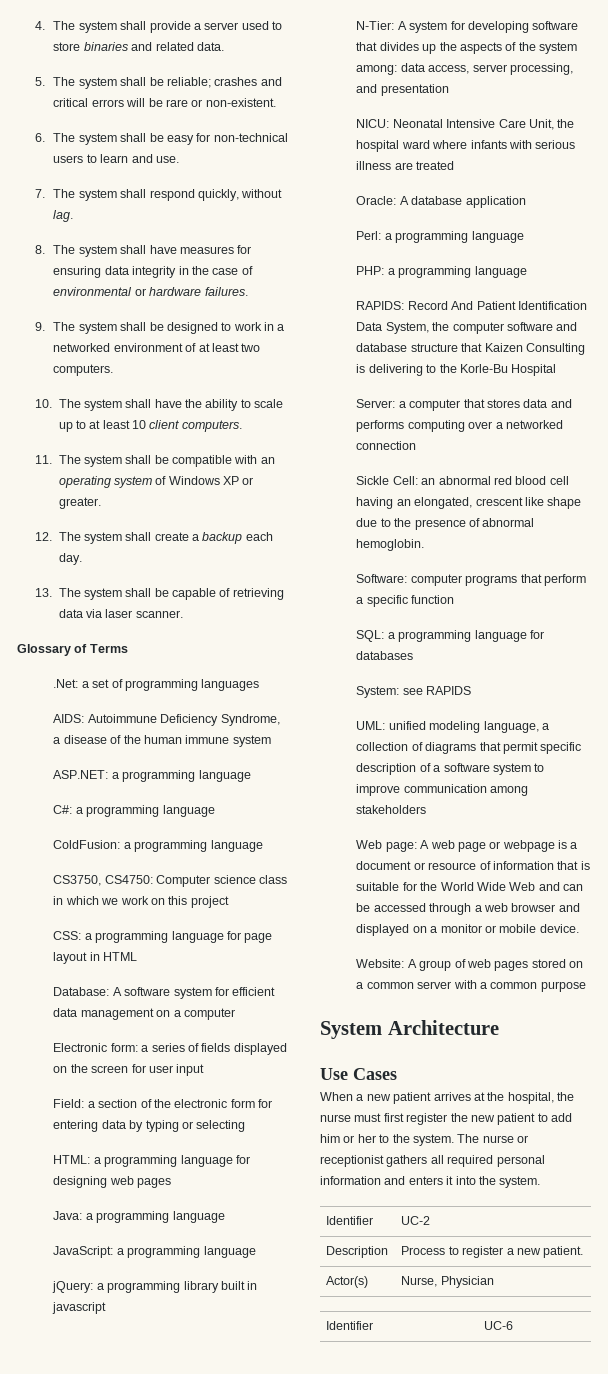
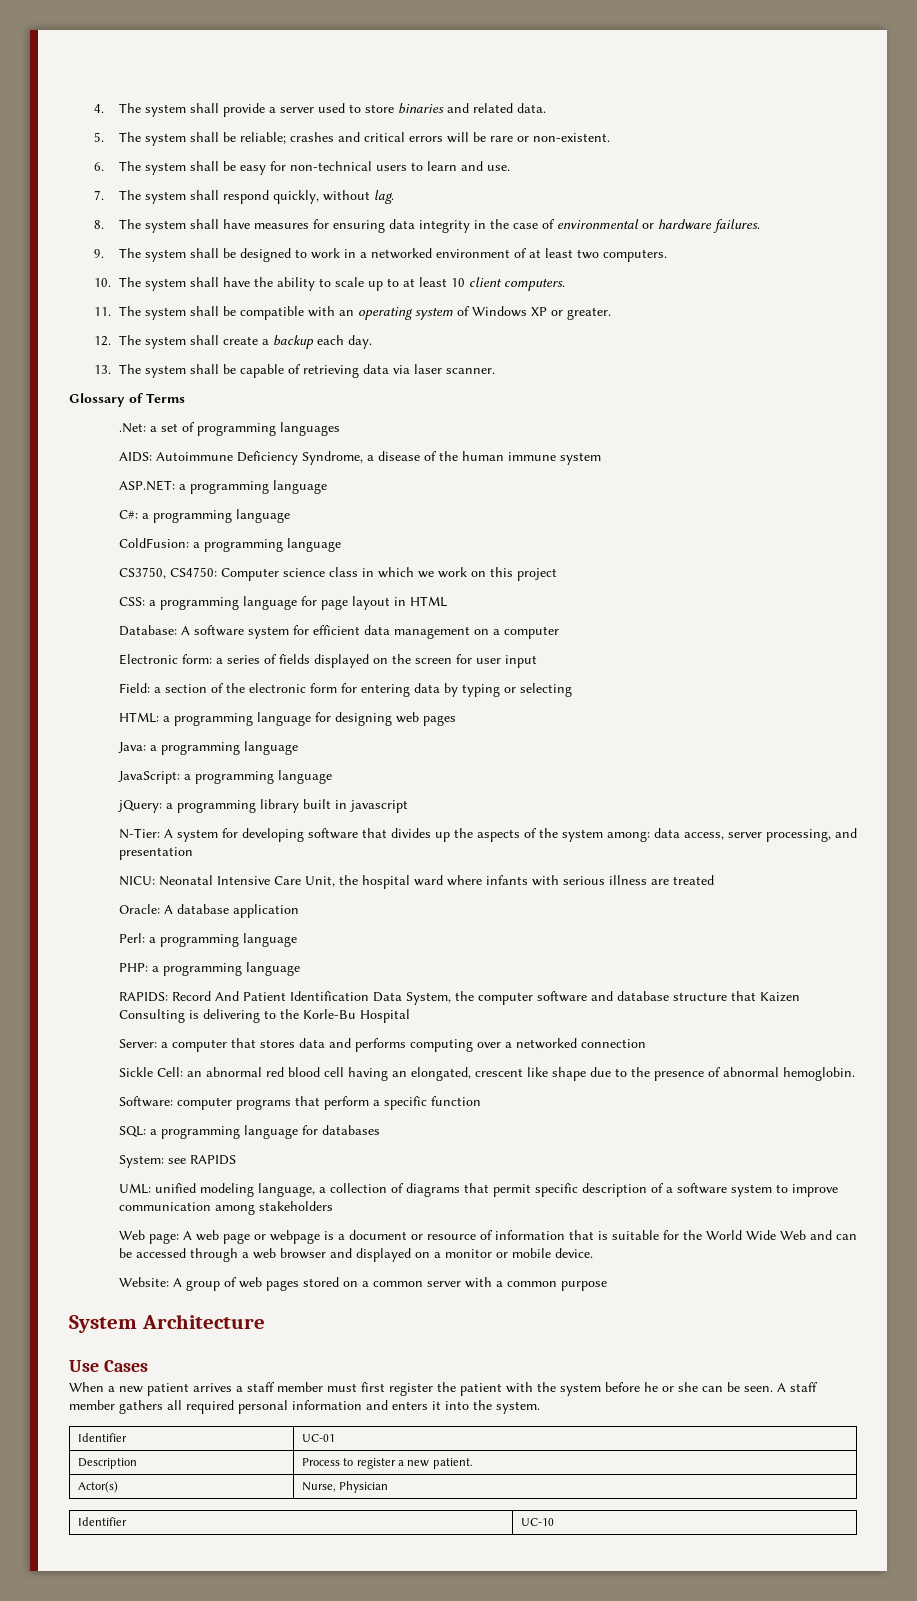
[473,1092,574,1104] [320,1113,572,1125] [320,1134,528,1146] [320,1155,384,1167] at the hospital, the nurse must first register the new patient to add him or her to the system. The nurse or receptionist -> [236,1382,818,1396] [69,1400,115,1410] a staff member must first register the patient with the system before he or she can be seen. A staff member
[401,1216,431,1225] UC-2 -> [301,1434,335,1442] UC-01
[484,1321,514,1330] UC-6 -> [520,1518,554,1526] UC-10

